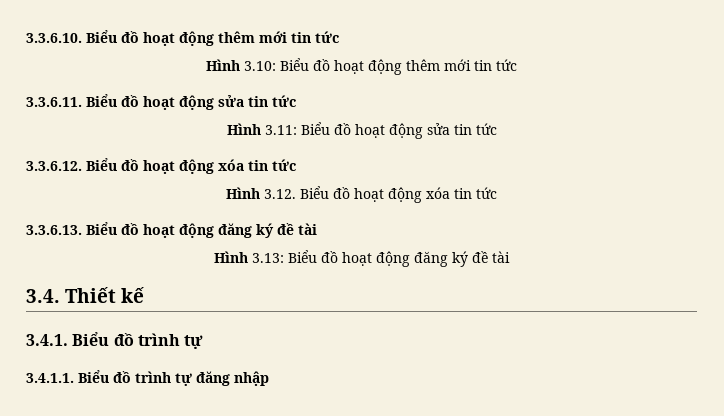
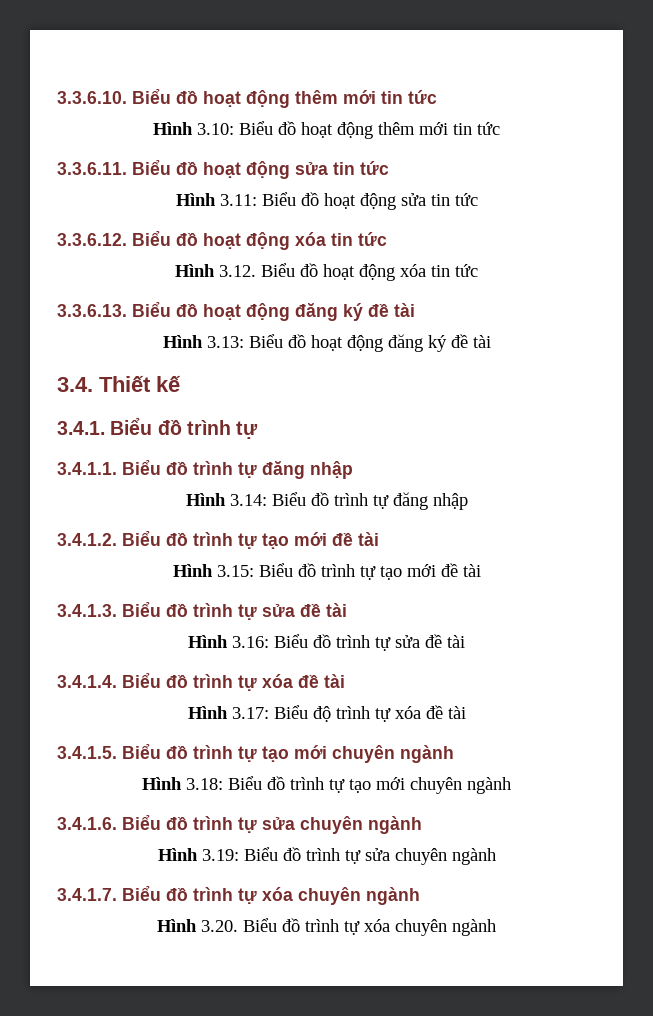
(269, 378) none -> [185,492,468,510] [57,531,379,549] [172,563,481,580] [57,602,347,620] [188,634,465,651] [57,673,345,691] [187,705,466,722] [57,744,454,763] [142,776,511,794] [57,815,422,834] [157,847,496,865] [57,886,420,905] [157,918,496,936] // Hình 3.14: Biểu đồ trình tự đăng nhập // 3.4.1.2. Biểu đồ trình tự tạo mới đề tài // Hình 3.15: Biểu đồ trình tự tạo mới đề tài // 3.4.1.3. Biểu đồ trình tự sửa đề tài // Hình 3.16: Biểu đồ trình tự sửa đề tài // 3.4.1.4. Biểu đồ trình tự xóa đề tài // Hình 3.17: Biểu độ trình tự xóa đề tài // 3.4.1.5. Biểu đồ trình tự tạo mới chuyên ngành // Hình 3.18: Biểu đồ trình tự tạo mới chuyên ngành // 3.4.1.6. Biểu đồ trình tự sửa chuyên ngành // Hình 3.19: Biểu đồ trình tự sửa chuyên ngành // 3.4.1.7. Biểu đồ trình tự xóa chuyên ngành // Hình 3.20. Biểu đồ trình tự xóa chuyên ngành

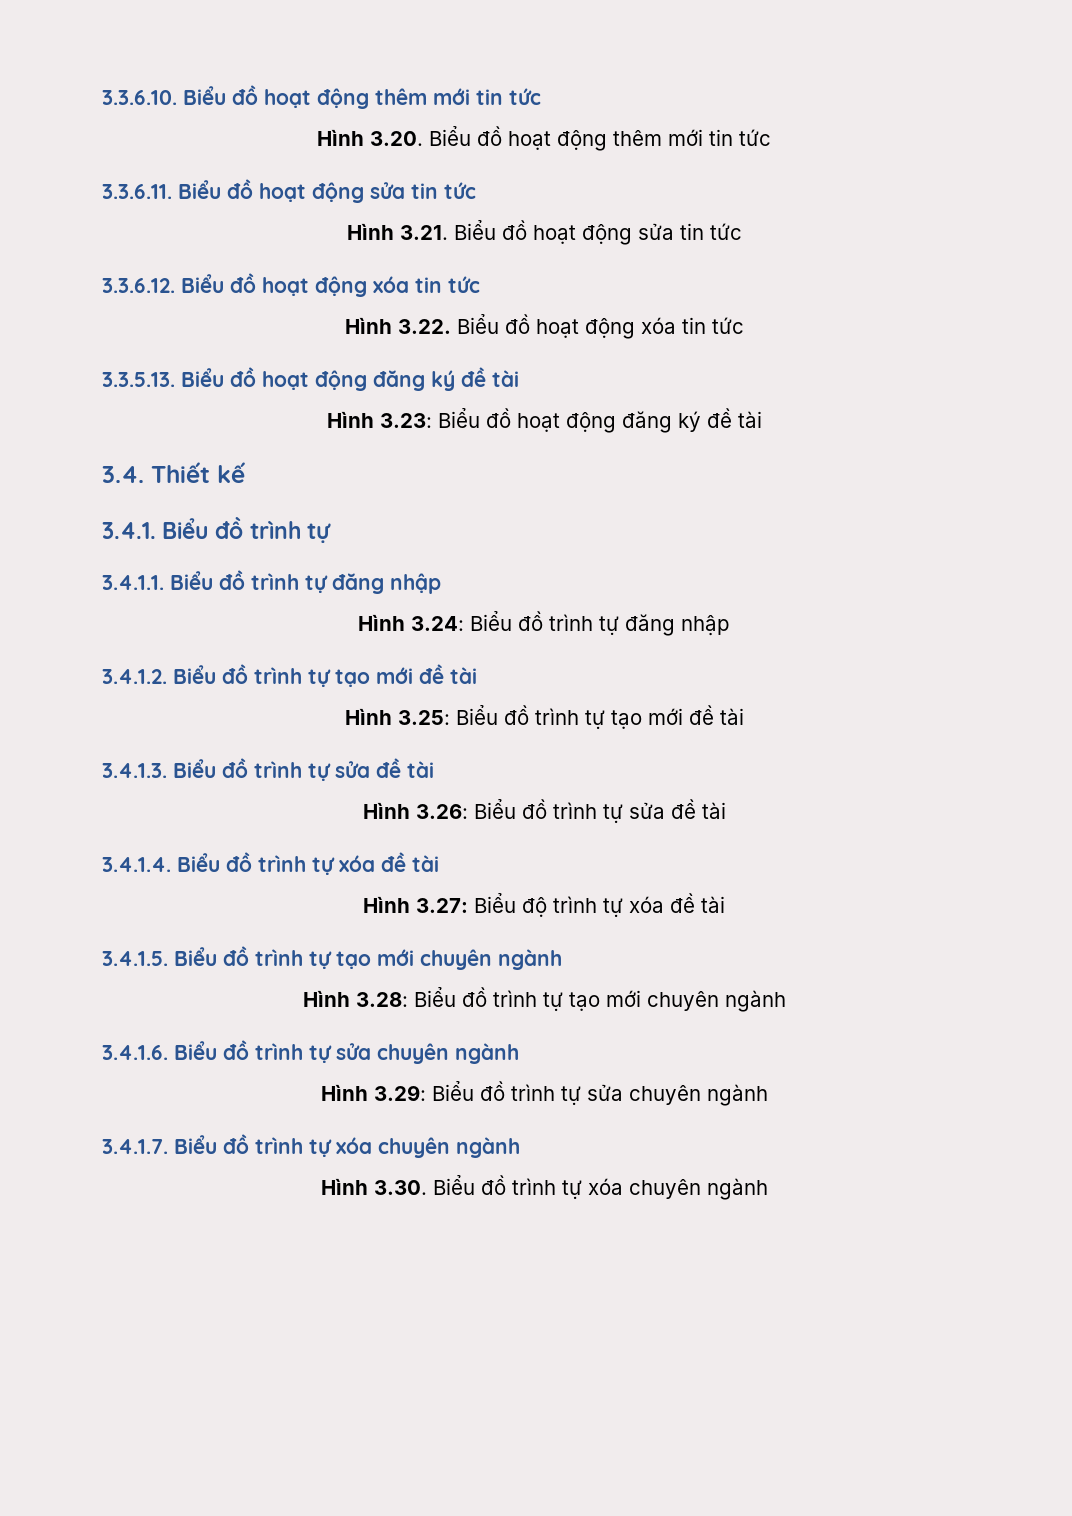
[197,123,234,135] 3.10: -> [370,131,423,146] 3.20.
[219,194,257,206] 3.11: -> [399,225,448,240] 3.21.
[219,263,478,281] [57,304,127,317] 3.12. Biểu đồ hoạt động xóa tin tức // 3.3.6.13. -> [397,314,744,339] [102,372,175,387] 3.22. Biểu đồ hoạt động xóa tin tức // 3.3.5.13.
[206,336,244,348] 3.13: -> [379,413,432,428] 3.23:
[229,494,267,506] 3.14: -> [411,616,464,631] 3.24:
[216,565,254,577] 3.15: -> [397,710,450,725] 3.25:
[232,636,269,648] 3.16: -> [415,804,468,819] 3.26:
[231,707,269,719] 3.17: -> [416,898,468,913] 3.27:
[186,778,223,790] 3.18: -> [355,992,408,1007] 3.28:
[201,849,239,861] 3.19: -> [373,1085,426,1101] 3.29:
[201,920,238,932] 3.20. -> [373,1180,427,1195] 3.30.

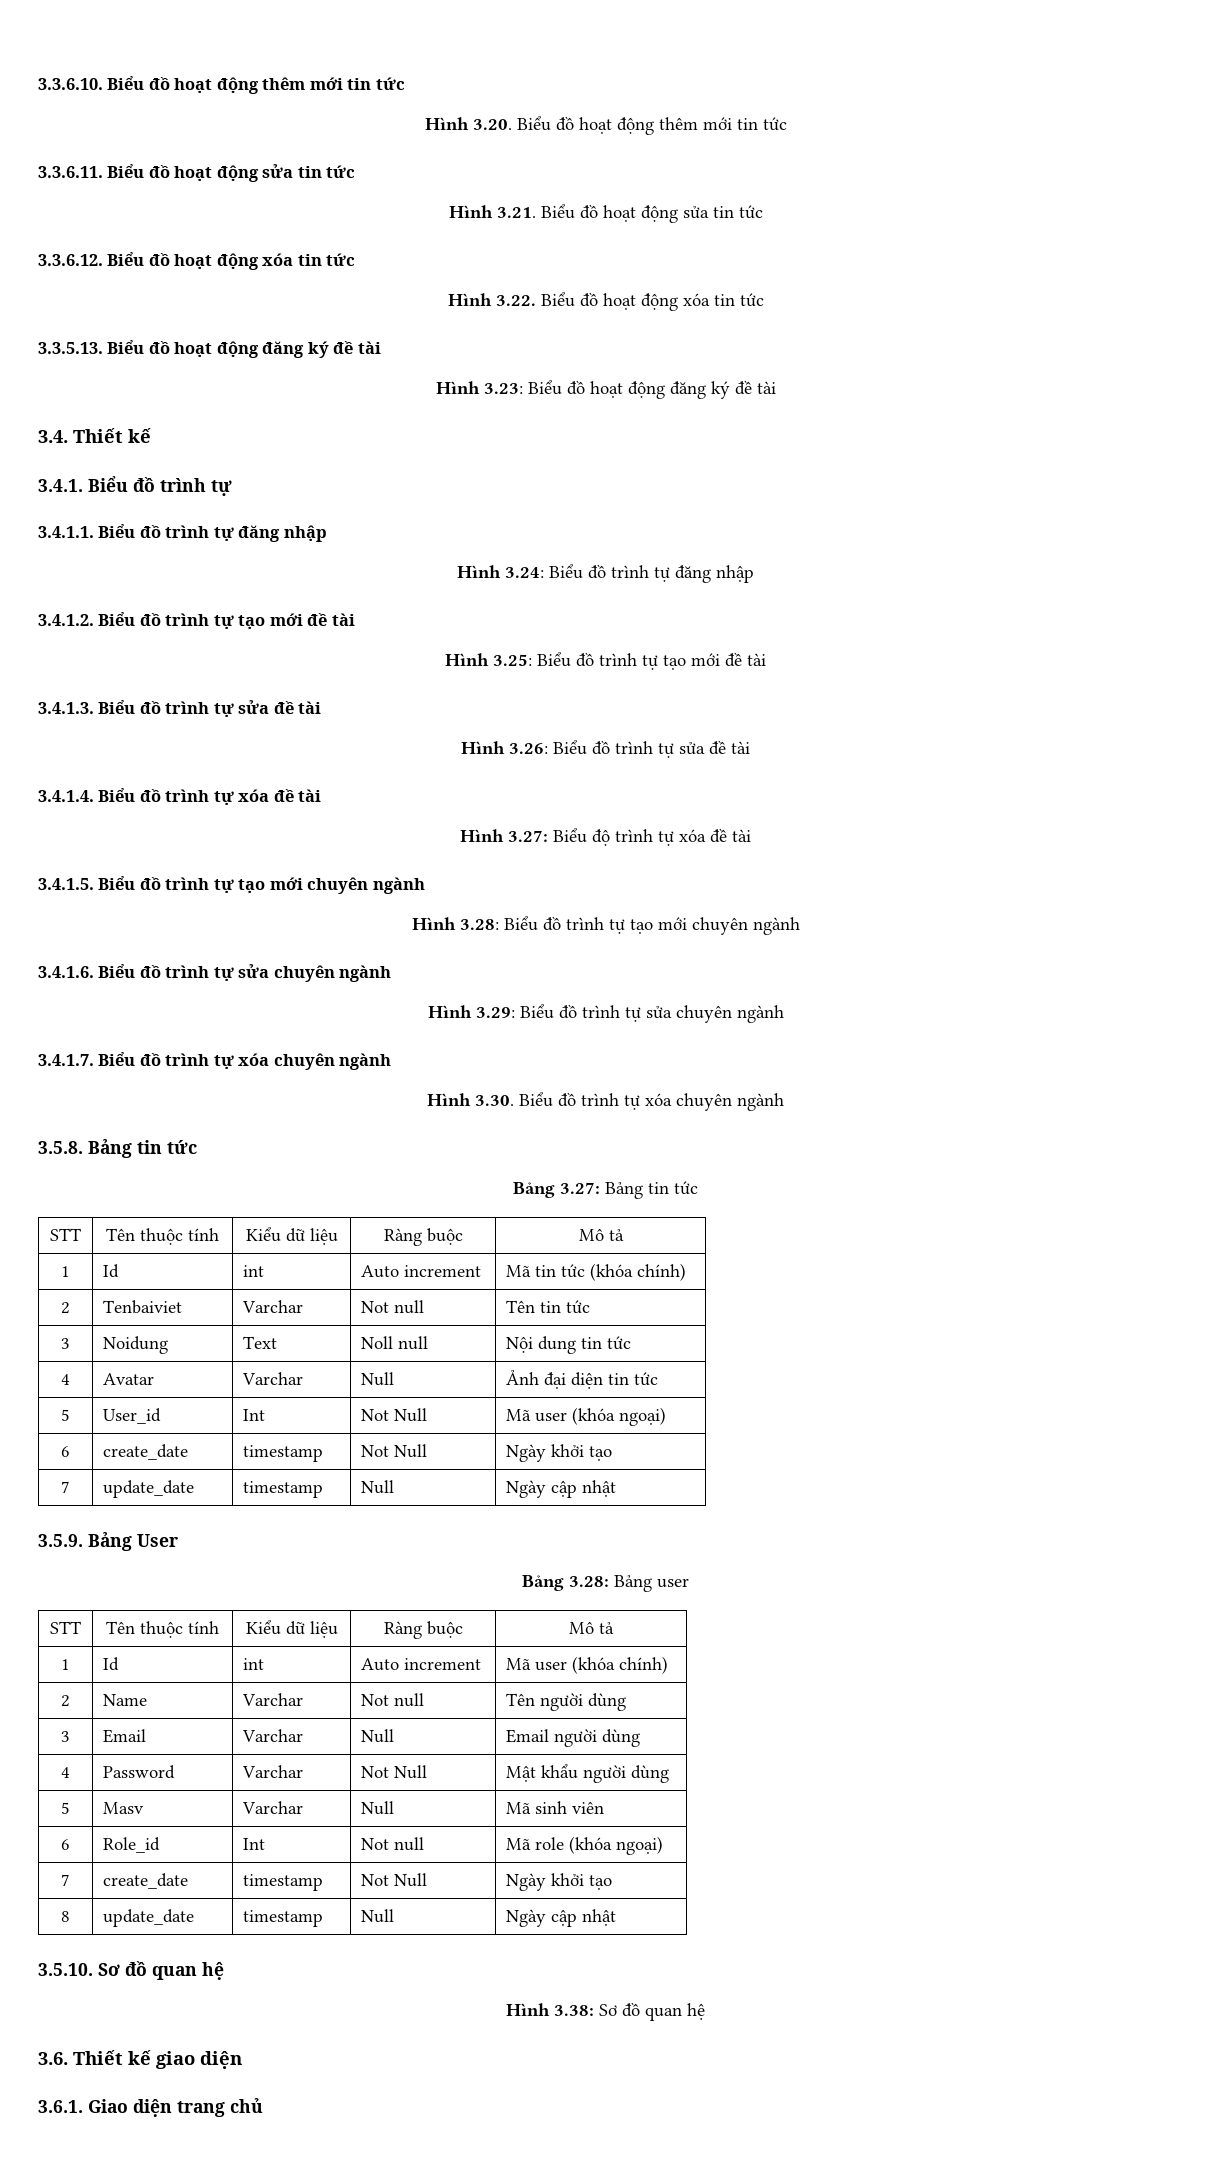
(768, 1189) none -> [38,1139,197,1158] [513,1181,698,1199] [50,1228,81,1241] [106,1228,219,1245] [245,1227,338,1245] [383,1228,463,1246] [578,1228,624,1241] [61,1266,70,1277] [103,1264,120,1278] [243,1265,265,1277] [361,1265,482,1278] [506,1263,687,1281] [61,1302,70,1314] [103,1300,183,1314] [242,1300,304,1313] [361,1300,425,1314] [506,1300,591,1314] [61,1338,70,1349] [103,1336,169,1354] [243,1336,278,1349] [361,1336,429,1350] [506,1336,632,1354] [61,1374,70,1385] [103,1373,155,1385] [242,1372,304,1385] [361,1372,395,1386] [506,1370,659,1389] [61,1409,70,1421] [103,1408,162,1424] [243,1409,266,1421] [361,1408,428,1422] [506,1407,667,1426] [61,1446,70,1457] [103,1444,189,1460] [243,1445,324,1462] [361,1444,428,1458] [506,1444,613,1462] [61,1481,70,1493] [103,1480,195,1498] [243,1481,324,1498] [361,1480,395,1494] [506,1480,617,1498] [38,1532,178,1551] [522,1575,689,1592] [50,1621,81,1634] [106,1621,219,1638] [245,1620,338,1638] [383,1621,463,1639] [569,1621,614,1634] [61,1659,70,1670] [103,1657,120,1671] [243,1658,265,1670] [361,1658,482,1671] [506,1656,669,1674] [61,1695,70,1707] [103,1694,148,1706] [242,1693,304,1706] [361,1693,425,1707] [506,1693,627,1711] [61,1731,70,1742] [103,1729,147,1743] [242,1729,304,1742] [361,1729,395,1743] [506,1729,641,1747] [61,1767,70,1778] [103,1765,176,1779] [242,1765,304,1778] [361,1765,428,1779] [506,1764,670,1783] [61,1802,70,1814] [103,1802,145,1814] [242,1801,304,1814] [361,1801,395,1815] [506,1801,605,1814] [61,1839,70,1850] [103,1837,161,1853] [243,1838,266,1850] [361,1837,425,1851] [506,1836,664,1855] [61,1874,70,1886] [103,1873,189,1889] [243,1874,324,1891] [361,1873,428,1887] [506,1873,613,1891] [61,1911,70,1922] [103,1909,195,1927] [243,1910,324,1927] [361,1909,395,1923] [506,1909,617,1927] [38,1961,224,1980] [506,2002,705,2021] [38,2050,242,2069] [38,2098,263,2117] // 3.5.8. Bảng tin tức // Bảng 3.27: Bảng tin tức // STT | Tên thuộc tính | Kiểu dữ liệu | Ràng buộc | Mô tả // 1 | Id | int | Auto increment | Mã tin tức (khóa chính) // 2 | Tenbaiviet | Varchar | Not null | Tên tin tức // 3 | Noidung | Text | Noll null | Nội dung tin tức // 4 | Avatar | Varchar | Null | Ảnh đại diện tin tức // 5 | User_id | Int | Not Null | Mã user (khóa ngoại) // 6 | create_date | timestamp | Not Null | Ngày khởi tạo // 7 | update_date | timestamp | Null | Ngày cập nhật // 3.5.9. Bảng User // Bảng 3.28: Bảng user // STT | Tên thuộc tính | Kiểu dữ liệu | Ràng buộc | Mô tả // 1 | Id | int | Auto increment | Mã user (khóa chính) // 2 | Name | Varchar | Not null | Tên người dùng // 3 | Email | Varchar | Null | Email người dùng // 4 | Password | Varchar | Not Null | Mật khẩu người dùng // 5 | Masv | Varchar | Null | Mã sinh viên // 6 | Role_id | Int | Not null | Mã role (khóa ngoại) // 7 | create_date | timestamp | Not Null | Ngày khởi tạo // 8 | update_date | timestamp | Null | Ngày cập nhật // 3.5.10. Sơ đồ quan hệ // Hình 3.38: Sơ đồ quan hệ // 3.6. Thiết kế giao diện // 3.6.1. Giao diện trang chủ

